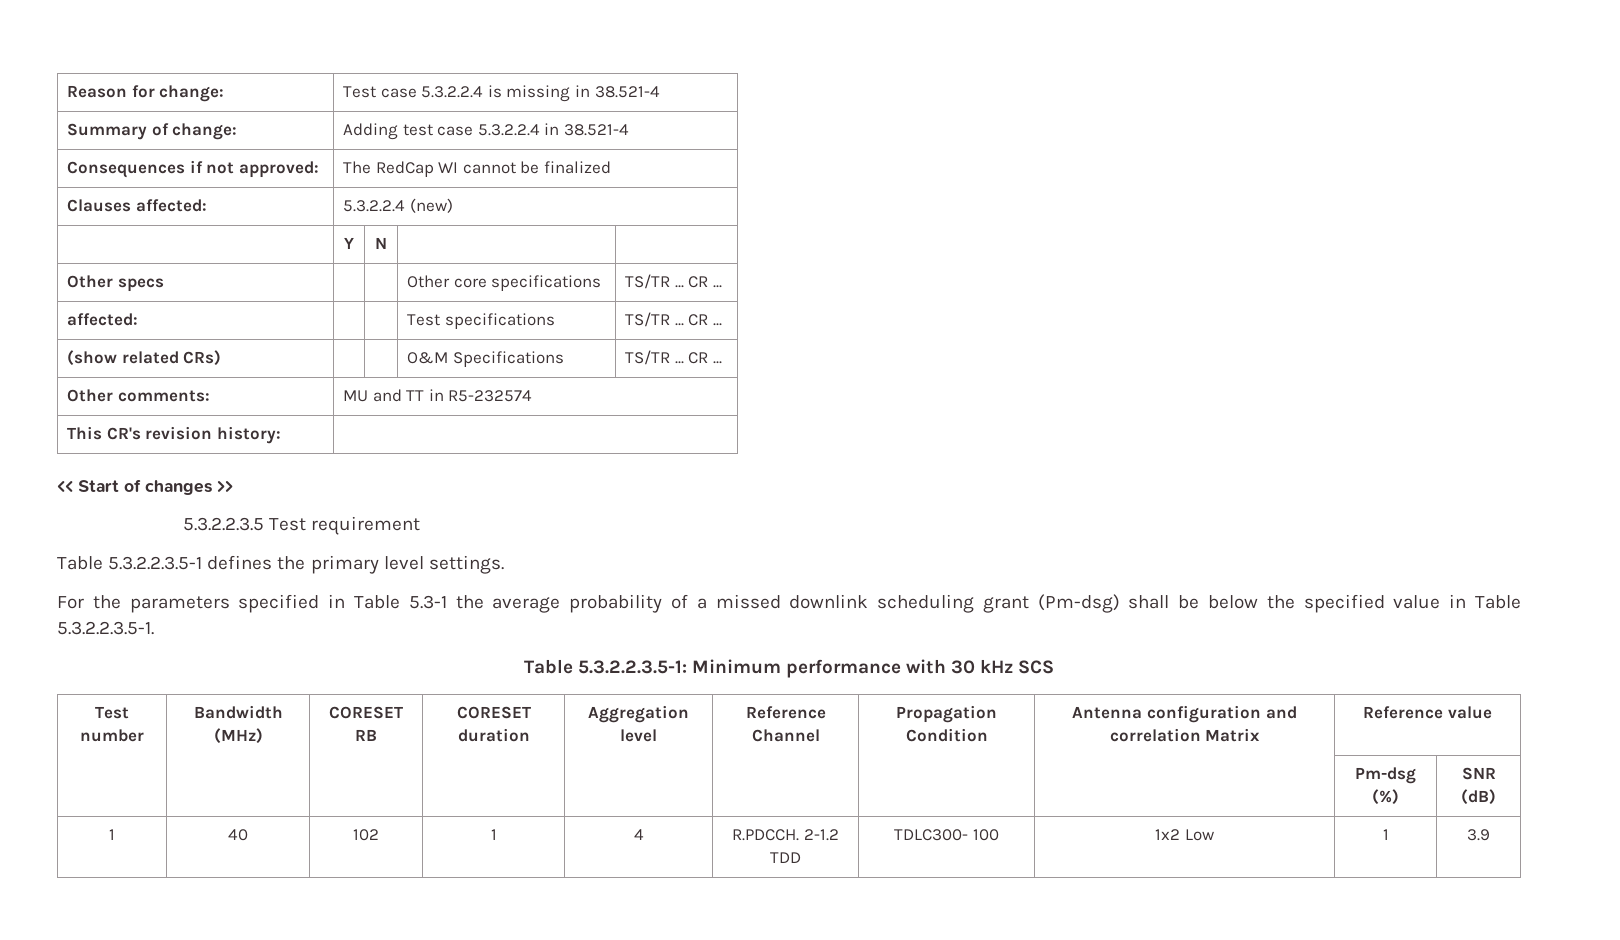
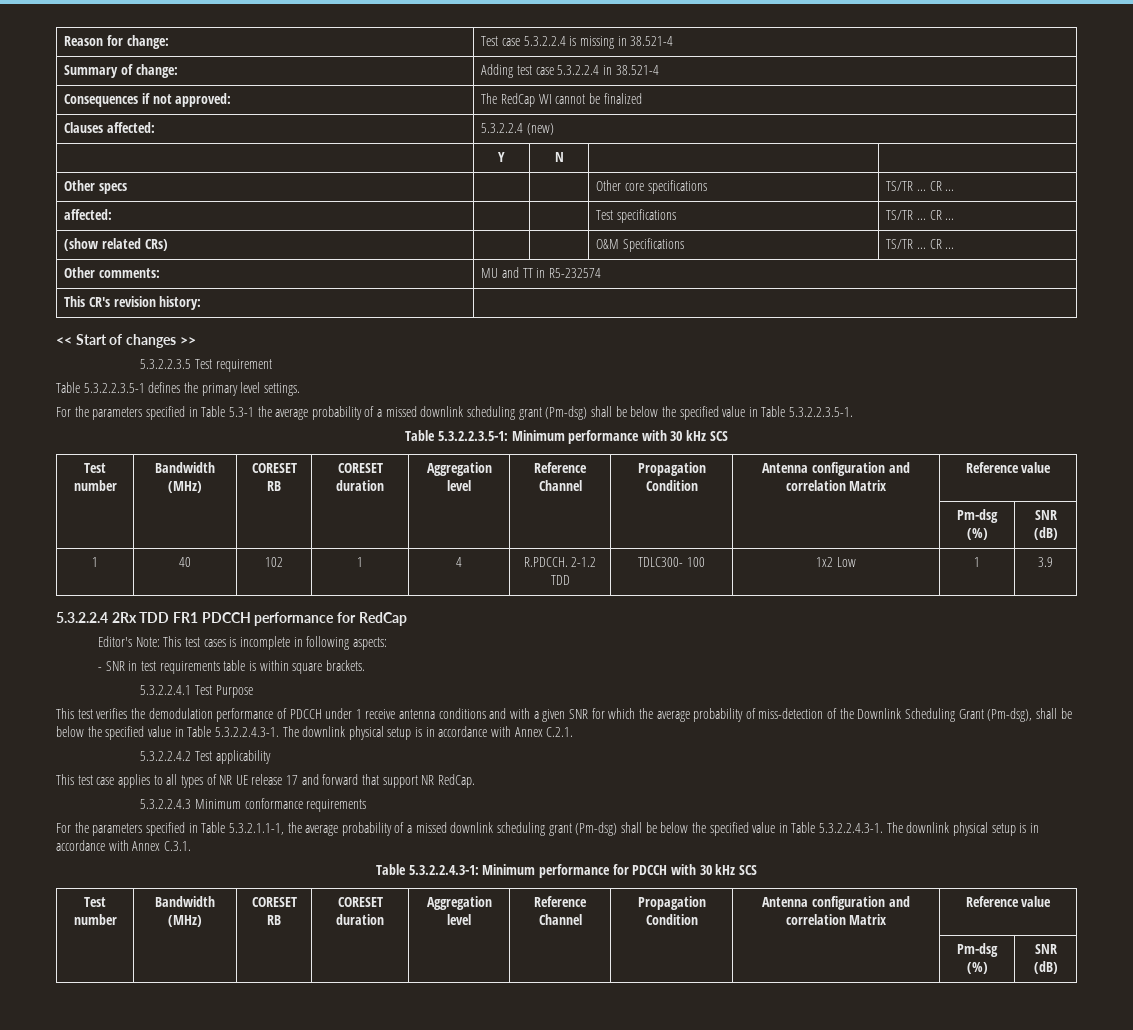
(1490, 835) none -> [56,612,407,626] [98,636,387,650] [98,660,365,674] [140,685,253,698] [56,708,1072,722] [56,726,574,740] [140,750,271,764] [56,774,475,788] [140,798,367,812] [56,822,1039,836] [56,840,191,851] [376,864,757,878] [84,897,106,907] [73,914,117,925] [155,896,215,907] [168,915,202,927] [251,897,297,907] [267,915,281,925] [337,897,383,907] [336,914,384,925] [426,896,492,910] [447,914,471,925] [534,896,587,907] [538,914,582,925] [637,896,706,910] [645,914,698,925] [762,896,910,910] [785,914,887,925] [965,896,1052,907] [957,943,998,957] [966,962,988,974] [1034,944,1057,954] [1033,961,1058,974] // 5.3.2.2.4 2Rx TDD FR1 PDCCH performance for RedCap // Editor's Note: This test cases is incomplete in following aspects: // - SNR in test requirements table is within square brackets. // 5.3.2.2.4.1 Test Purpose // This test verifies the demodulation performance of PDCCH under 1 receive antenna conditions and with a given SNR for which the average probability of miss-detection of the Downlink Scheduling Grant (Pm-dsg), shall be below the specified value in Table 5.3.2.2.4.3-1. The downlink physical setup is in accordance with Annex C.2.1. // 5.3.2.2.4.2 Test applicability // This test case applies to all types of NR UE release 17 and forward that support NR RedCap. // 5.3.2.2.4.3 Minimum conformance requirements // For the parameters specified in Table 5.3.2.1.1-1, the average probability of a missed downlink scheduling grant (Pm-dsg) shall be below the specified value in Table 5.3.2.2.4.3-1. The downlink physical setup is in accordance with Annex C.3.1. // Table 5.3.2.2.4.3-1: Minimum performance for PDCCH with 30 kHz SCS // Test number | Bandwidth (MHz) | CORESET RB | CORESET duration | Aggregation level | Reference Channel | Propagation Condition | Antenna configuration and correlation Matrix | Reference value // | | | | | | | | Pm-dsg (%) | SNR (dB)

